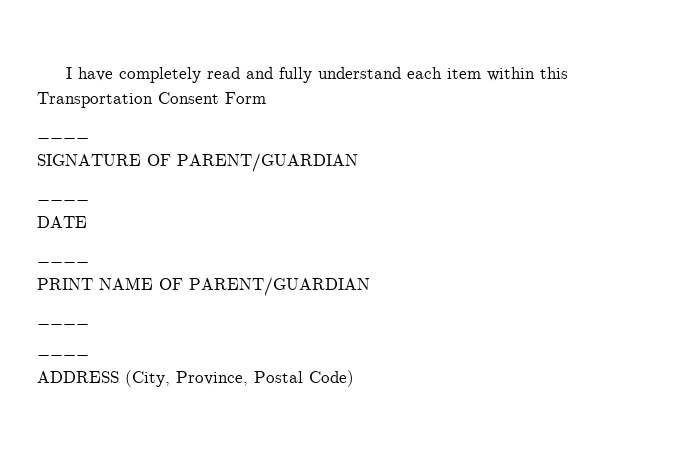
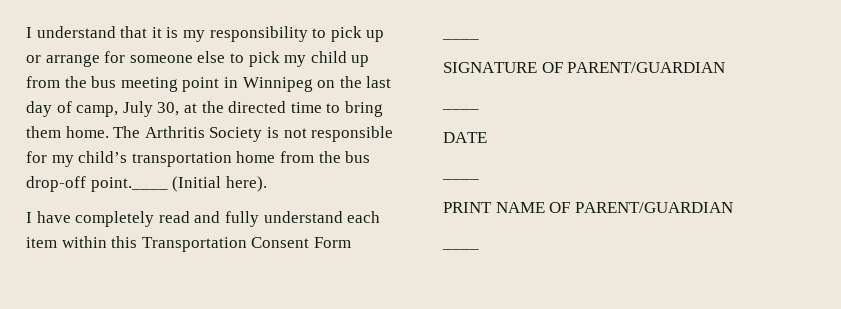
[66,67,73,79] I -> [26,26,385,42] [26,51,370,67] [26,76,392,92] [26,101,383,117] [26,126,394,142] [26,151,371,167] [26,176,267,192] [26,212,32,223] I understand that it is my responsibility to pick up or arrange for someone else to pick my child up from the bus meeting point in Winnipeg on the last day of camp, July 30, at the directed time to bring them home. The Arthritis Society is not responsible for my child’s transportation home from the bus drop-off point.____ (Initial here). // I
[37,352,89,356] [37,370,354,387] // ____ // ADDRESS (City, Province, Postal Code) -> (479, 249) none

